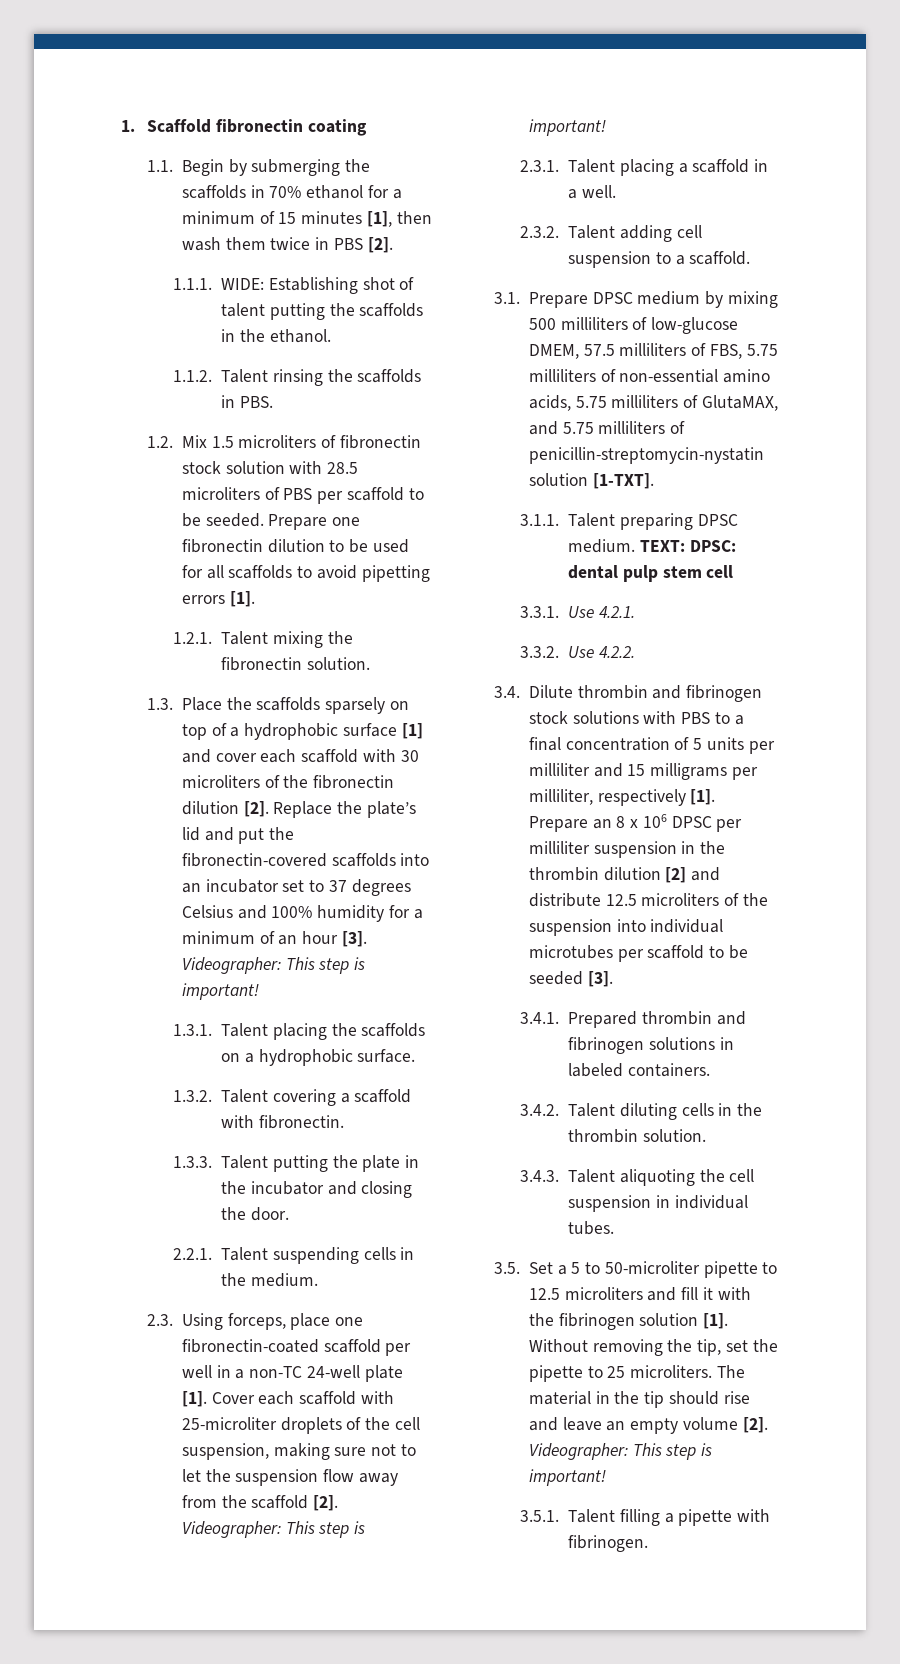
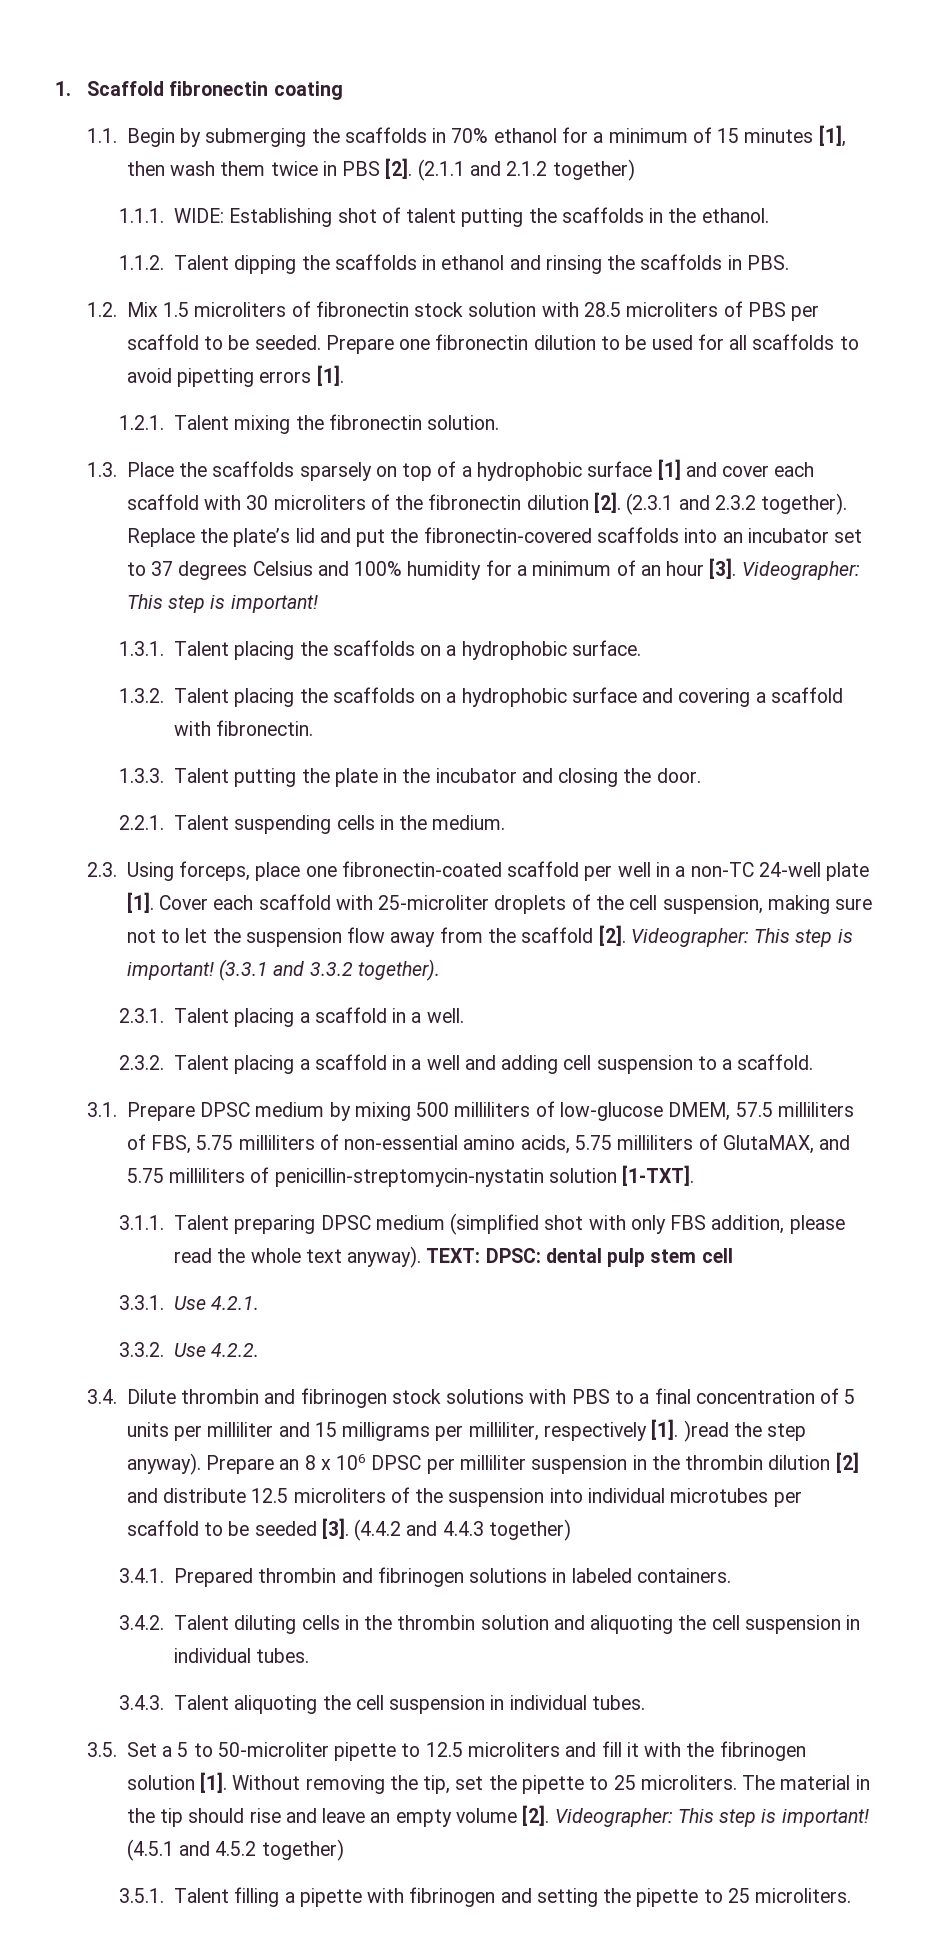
(393, 245) none -> [417,159,635,181] (2.1.1 and 2.1.2 together)
(269, 376) none -> [234,254,541,274] dipping the scaffolds in ethanol and
(269, 809) none -> [626,493,848,515] (2.3.1 and 2.3.2 together).
(269, 1096) none -> [234,687,674,707] placing the scaffolds on a hydrophobic surface and
(606, 127) none -> [219,959,440,981] (3.3.1 and 3.3.2 together).
(616, 232) none -> [234,1054,496,1074] placing a scaffold in a well and
[568,539,636,553] medium. -> [375,1213,845,1235] [174,1246,422,1268] medium (simplified shot with only FBS addition, please read the whole text anyway).
(716, 797) none -> [683,1420,807,1442] [126,1453,201,1475] )read the step anyway).
(613, 979) none -> [354,1519,572,1541] (4.4.2 and 4.4.3 together)
[642,1129,706,1142] solution. -> [480,1615,861,1634] [174,1648,310,1663] solution and aliquoting the cell suspension in individual tubes.
(606, 1477) none -> [126,1839,344,1861] (4.5.1 and 4.5.2 together)
[568,1535,649,1552] fibrinogen. -> [409,1887,852,1907] fibrinogen and setting the pipette to 25 microliters.

